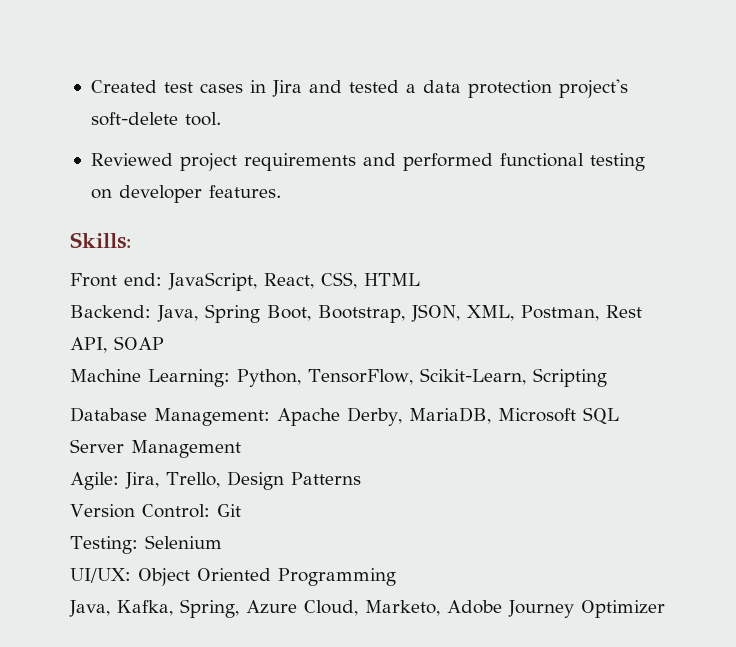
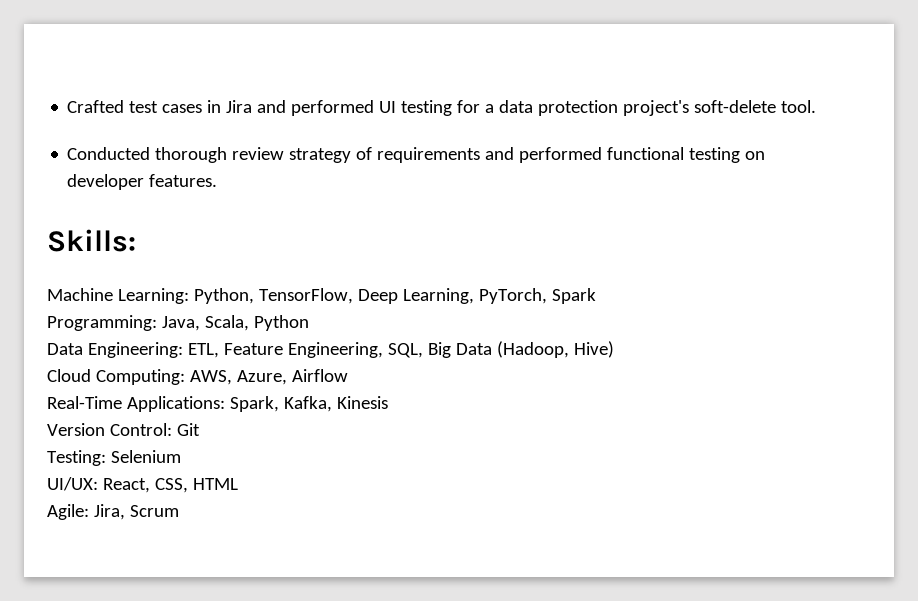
[90,80,157,93] Created -> [67,100,125,113] Crafted
[348,80,399,93] tested -> [291,100,481,116] performed UI testing for
[90,153,237,171] Reviewed project -> [67,147,373,163] Conducted thorough review strategy of
[70,272,420,291] [70,304,642,323] [70,336,164,353] [70,368,607,387] [70,407,619,426] [70,439,241,458] [70,471,361,490] Front end: JavaScript, React, CSS, HTML // Backend: Java, Spring Boot, Bootstrap, JSON, XML, Postman, Rest API, SOAP // Machine Learning: Python, TensorFlow, Scikit-Learn, Scripting // Database Management: Apache Derby, MariaDB, Microsoft SQL Server Management // Agile: Jira, Trello, Design Patterns -> [47,288,596,304] [47,315,309,331] [47,341,614,358] [47,369,348,385] [47,396,388,412] Machine Learning: Python, TensorFlow, Deep Learning, PyTorch, Spark // Programming: Java, Scala, Python // Data Engineering: ETL, Feature Engineering, SQL, Big Data (Hadoop, Hive) // Cloud Computing: AWS, Azure, Airflow // Real-Time Applications: Spark, Kafka, Kinesis
[138,568,396,586] [69,599,665,618] Object Oriented Programming // Java, Kafka, Spring, Azure Cloud, Marketo, Adobe Journey Optimizer -> [102,478,238,493] [47,504,179,520] React, CSS, HTML // Agile: Jira, Scrum

